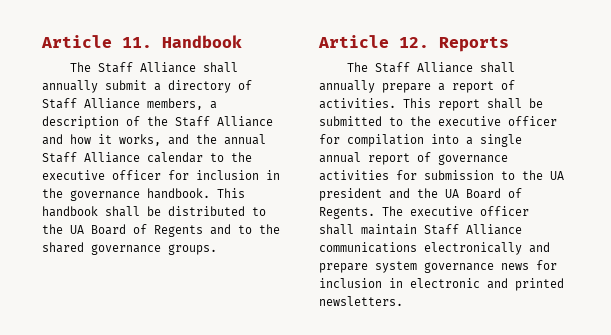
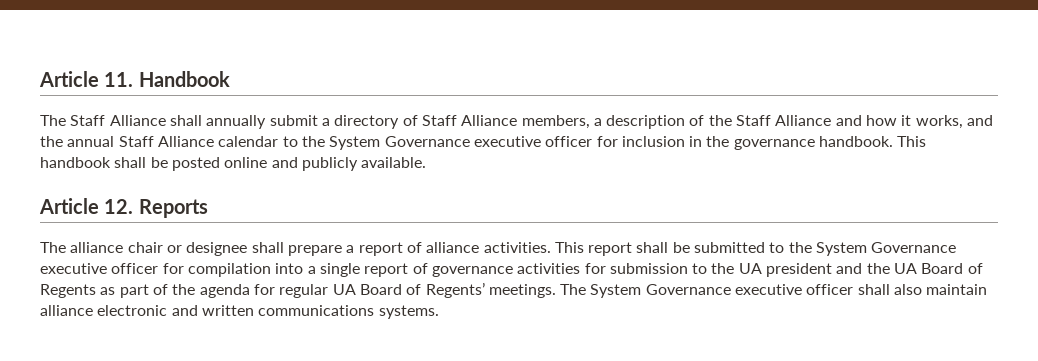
(252, 157) none -> [329,136,470,150] System Governance
[168,206,266,216] [42,224,280,237] [42,242,217,255] distributed to the UA Board of Regents and to the shared governance groups. -> [171,157,427,171] posted online and publicly available.
[375,62,516,73] [319,80,375,93] Staff Alliance shall annually -> [70,242,284,256] alliance chair or designee shall
(515, 85) none -> [426,242,480,253] alliance
(431, 121) none -> [816,242,957,256] System Governance
[319,152,361,163] annual -> (360, 270) none
[319,206,529,219] [319,224,522,235] [319,242,550,255] [319,260,557,273] [319,278,564,291] [319,296,403,306] Regents. The executive officer shall maintain Staff Alliance communications electronically and prepare system governance news for inclusion in electronic and printed newsletters. -> [40,282,988,298] [40,305,439,319] Regents as part of the agenda for regular UA Board of Regents’ meetings. The System Governance executive officer shall also maintain alliance electronic and written communications systems.

